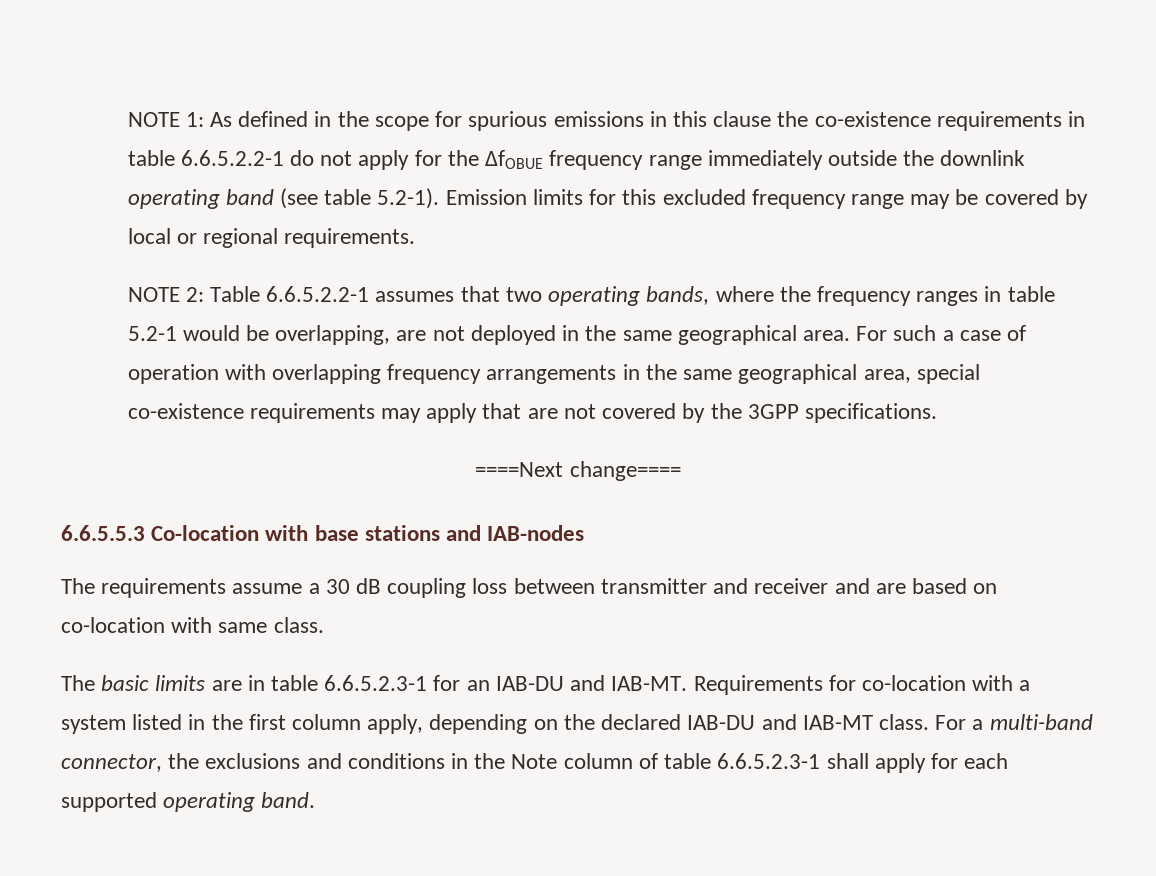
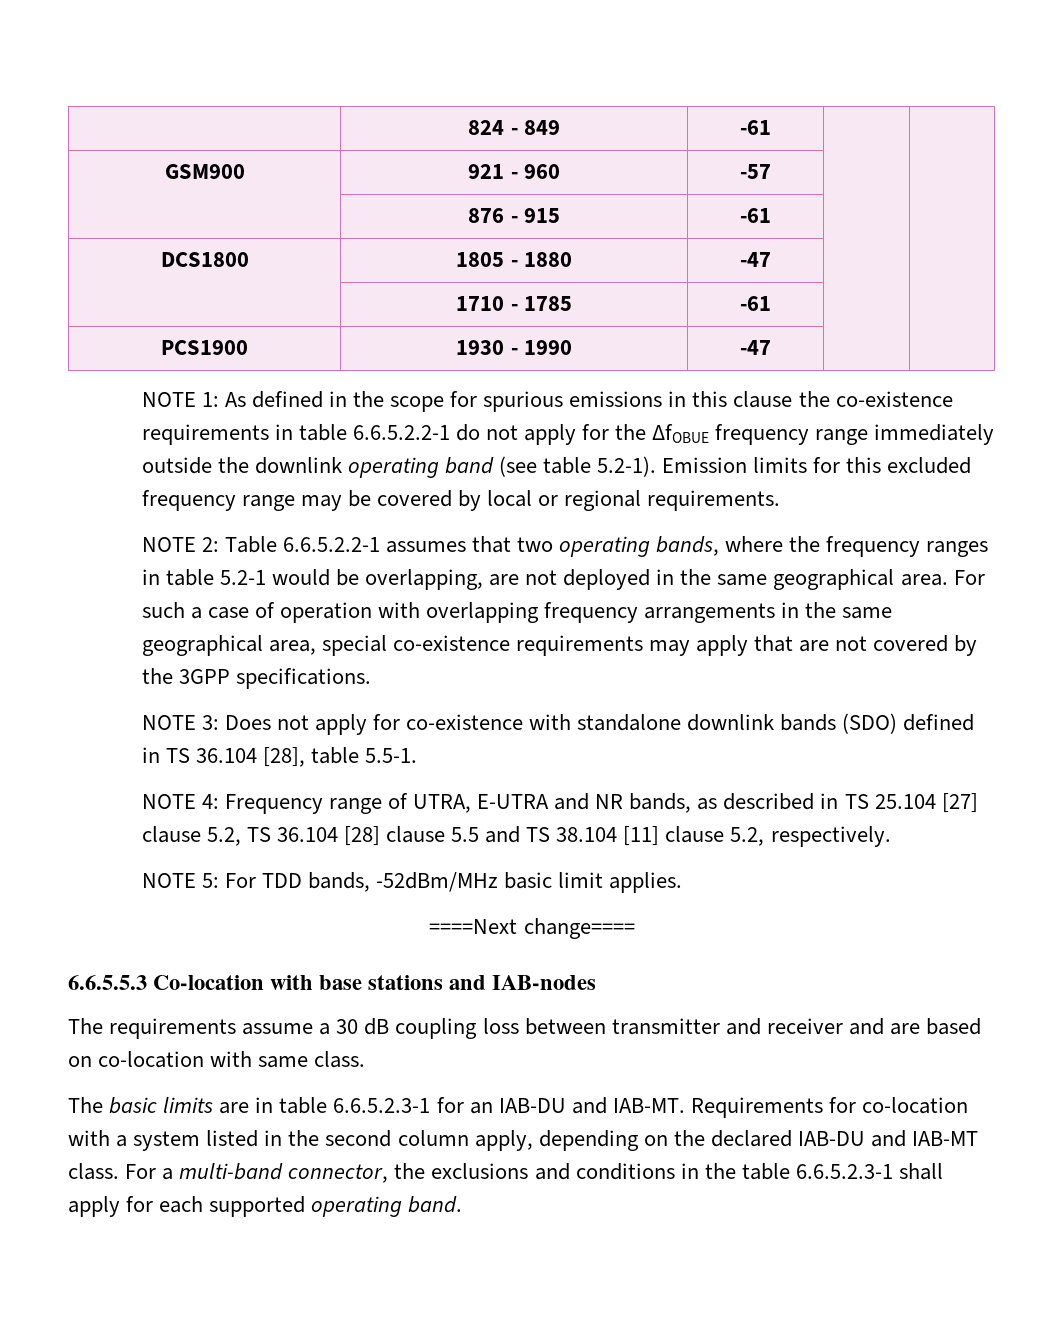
(127, 119) none -> [468,120,560,135] [740,120,771,135] [164,164,245,179] [468,164,560,179] [740,164,771,179] [468,208,560,223] [740,208,771,223] [160,252,249,267] [456,252,572,267] [740,252,771,267] [456,296,572,311] [740,296,771,311] [161,340,248,355] [456,340,572,355] [740,340,771,355] | 824 - 849 | -61 | | // GSM900 | 921 - 960 | -57 | | // | 876 - 915 | -61 | | // DCS1800 | 1805 - 1880 | -47 | | // | 1710 - 1785 | -61 | | // PCS1900 | 1930 - 1990 | -47 | | //
(937, 413) none -> [141,713,975,735] [141,747,417,767] [141,793,978,814] [141,826,891,847] [141,872,683,893] // NOTE 3: Does not apply for co-existence with standalone downlink bands (SDO) defined in TS 36.104 [28], table 5.5-1. // NOTE 4: Frequency range of UTRA, E-UTRA and NR bands, as described in TS 25.104 [27] clause 5.2, TS 36.104 [28] clause 5.5 and TS 38.104 [11] clause 5.2, respectively. // NOTE 5: For TDD bands, -52dBm/MHz basic limit applies.
[248,714,286,730] first -> [325,1130,392,1147] second
[511,753,658,769] Note column of -> (736, 1171) none

